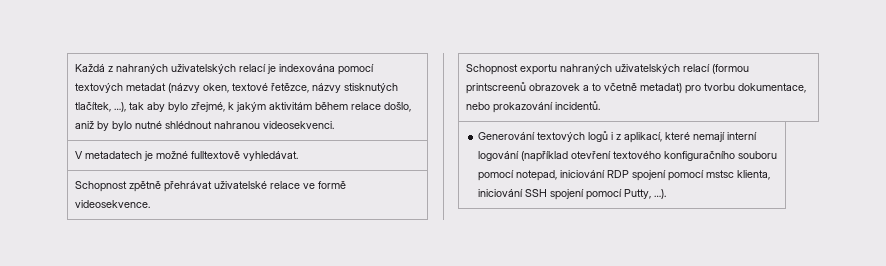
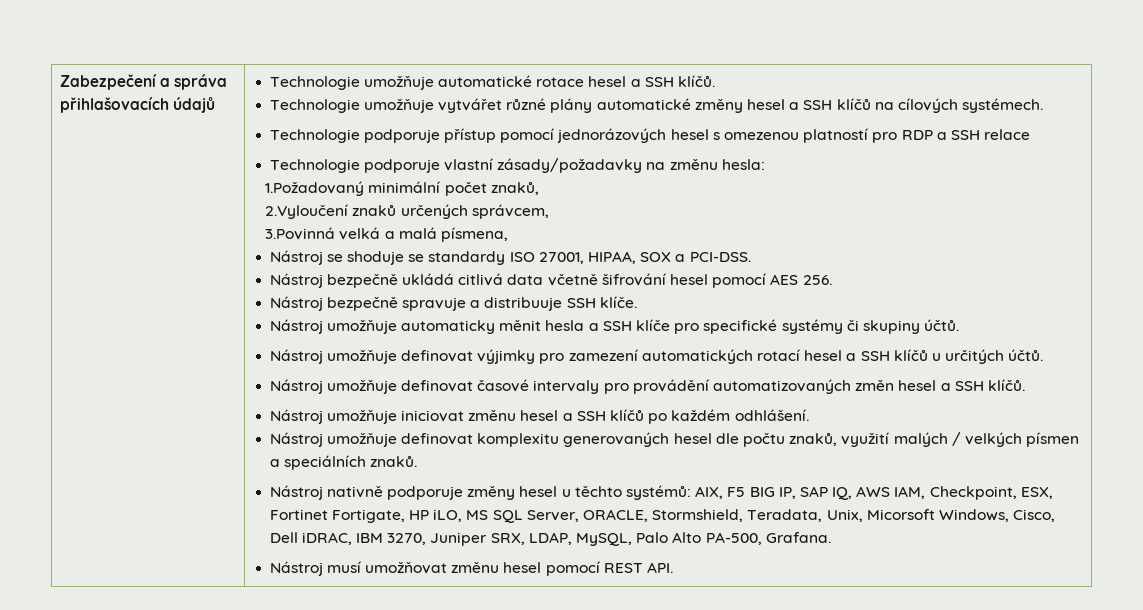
[74,64,374,75] [74,83,398,93] [74,102,411,112] [74,121,334,131] [74,151,298,161] [74,181,346,192] [74,200,150,208] [465,64,749,75] [465,82,806,94] [465,101,600,113] [477,131,757,143] [477,151,777,162] [477,170,770,181] [477,189,666,200] Každá z nahraných uživatelských relací je indexována pomocí textových metadat (názvy oken, textové řetězce, názvy stisknutých tlačítek, …), tak aby bylo zřejmé, k jakým aktivitám během relace došlo, aniž by bylo nutné shlédnout nahranou videosekvenci. // V metadatech je možné fulltextově vyhledávat. // Schopnost zpětně přehrávat uživatelské relace ve formě videosekvence. // Schopnost exportu nahraných uživatelských relací (formou printscreenů obrazovek a to včetně metadat) pro tvorbu dokumentace, nebo prokazování incidentů. // Generování textových logů i z aplikací, které nemají interní logování (například otevření textového konfiguračního souboru pomocí notepad, iniciování RDP spojení pomocí mstsc klienta, iniciování SSH spojení pomocí Putty, …). -> [59,74,228,90] [59,97,215,113] [269,75,716,90] [269,98,1044,113] [269,128,1031,143] [269,158,765,173] [265,181,539,196] [265,204,549,219] [265,227,508,242] [269,250,751,265] [269,273,832,288] [269,296,637,311] [269,319,960,334] [269,349,1044,364] [269,379,1025,394] [269,409,809,424] [269,432,1080,447] [269,455,418,470] [269,485,1053,500] [269,509,1056,523] [269,532,831,546] [269,561,674,576] Zabezpečení a správa přihlašovacích údajů | Technologie umožňuje automatické rotace hesel a SSH klíčů. // Technologie umožňuje vytvářet různé plány automatické změny hesel a SSH klíčů na cílových systémech. // Technologie podporuje přístup pomocí jednorázových hesel s omezenou platností pro RDP a SSH relace // Technologie podporuje vlastní zásady/požadavky na změnu hesla: // 1.Požadovaný minimální počet znaků, // 2.Vyloučení znaků určených správcem, // 3.Povinná velká a malá písmena, // Nástroj se shoduje se standardy ISO 27001, HIPAA, SOX a PCI-DSS. // Nástroj bezpečně ukládá citlivá data včetně šifrování hesel pomocí AES 256. // Nástroj bezpečně spravuje a distribuuje SSH klíče. // Nástroj umožňuje automaticky měnit hesla a SSH klíče pro specifické systémy či skupiny účtů. // Nástroj umožňuje definovat výjimky pro zamezení automatických rotací hesel a SSH klíčů u určitých účtů. // Nástroj umožňuje definovat časové intervaly pro provádění automatizovaných změn hesel a SSH klíčů. // Nástroj umožňuje iniciovat změnu hesel a SSH klíčů po každém odhlášení. // Nástroj umožňuje definovat komplexitu generovaných hesel dle počtu znaků, využití malých / velkých písmen a speciálních znaků. // Nástroj nativně podporuje změny hesel u těchto systémů: AIX, F5 BIG IP, SAP IQ, AWS IAM, Checkpoint, ESX, Fortinet Fortigate, HP iLO, MS SQL Server, ORACLE, Stormshield, Teradata, Unix, Micorsoft Windows, Cisco, Dell iDRAC, IBM 3270, Juniper SRX, LDAP, MySQL, Palo Alto PA-500, Grafana. // Nástroj musí umožňovat změnu hesel pomocí REST API.

